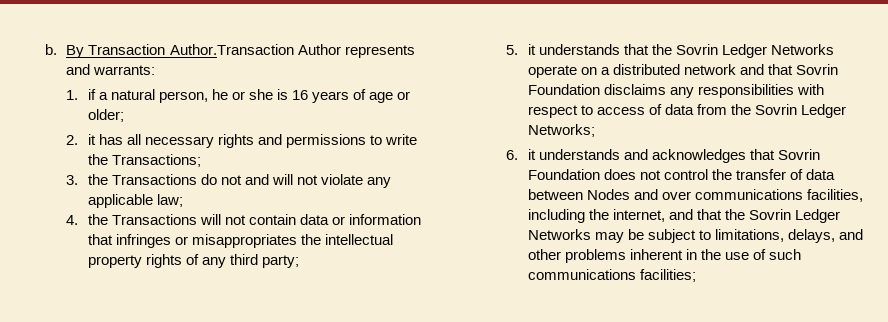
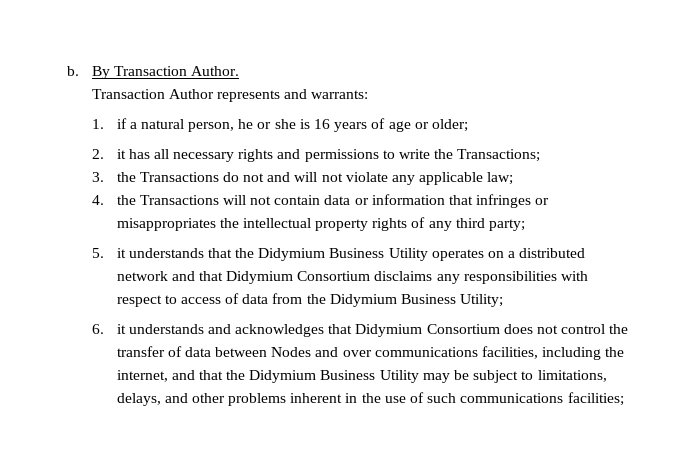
[169,44,294,55] Author.Transaction -> [191,66,240,76] [91,89,165,99] Author. // Transaction
[675,44,834,58] [527,65,577,78] Sovrin Ledger Networks operate -> [258,248,484,261] Didymium Business Utility operates
[795,64,838,75] [527,84,600,95] Sovrin Foundation -> [226,271,371,284] Didymium Consortium
[754,104,847,118] [527,124,595,137] Sovrin Ledger Networks; -> [329,294,504,307] Didymium Business Utility;
[777,149,820,160] [527,169,600,180] Sovrin Foundation -> [355,324,500,337] Didymium Consortium
[748,209,840,223] [527,229,591,240] Sovrin Ledger Networks -> [249,370,419,383] Didymium Business Utility

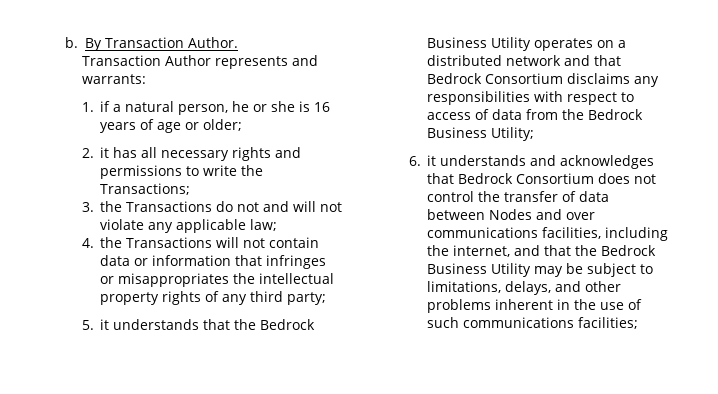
[258,248,326,261] Didymium -> [260,319,316,330] Bedrock
[226,271,294,284] Didymium -> [427,73,483,84] Bedrock
[329,294,397,307] Didymium -> [588,109,644,120] Bedrock
[355,324,423,337] Didymium -> [458,173,514,184] Bedrock
[249,370,317,383] Didymium -> [601,245,657,256] Bedrock

